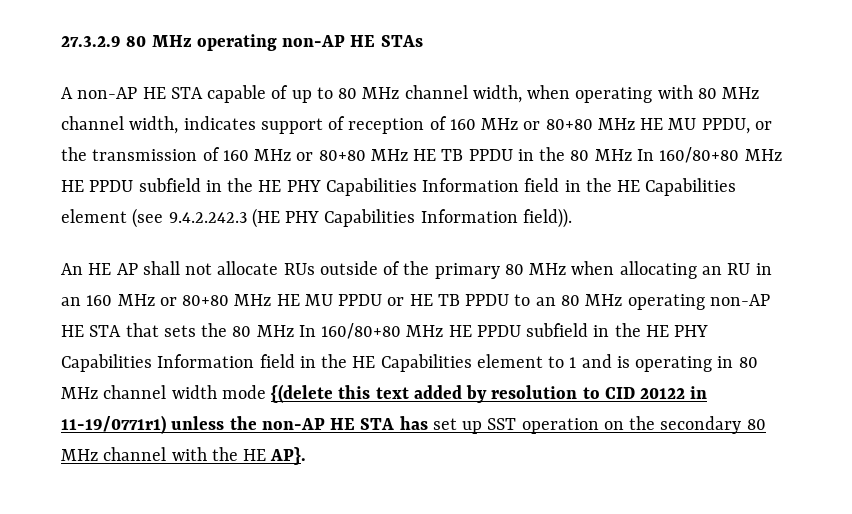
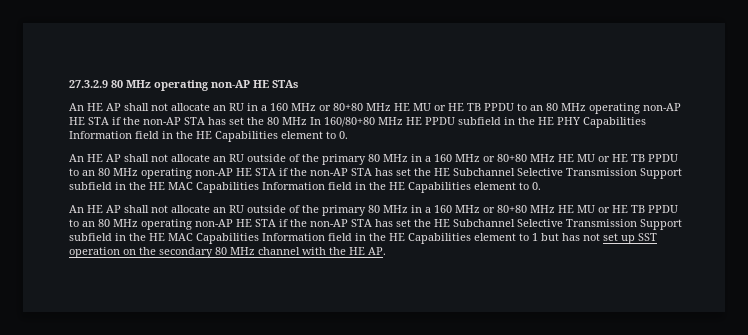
[61,85,760,103] [61,116,772,134] [61,147,782,163] [61,178,737,196] [61,208,572,228] [61,261,772,279] [61,294,383,306] A non-AP HE STA capable of up to 80 MHz channel width, when operating with 80 MHz channel width, indicates support of reception of 160 MHz or 80+80 MHz HE MU PPDU, or the transmission of 160 MHz or 80+80 MHz HE TB PPDU in the 80 MHz In 160/80+80 MHz HE PPDU subfield in the HE PHY Capabilities Information field in the HE Capabilities element (see 9.4.2.242.3 (HE PHY Capabilities Information field)). // An HE AP shall not allocate RUs outside of the primary 80 MHz when allocating an RU in an 160 MHz or 80+80 MHz HE MU PPDU -> [69,103,431,111] An HE AP shall not allocate an RU in a 160 MHz or 80+80 MHz HE MU
[125,323,196,337] that sets -> [112,117,244,125] if the non-AP STA has set
[569,354,758,372] [61,384,708,403] [61,415,428,434] 1 and is operating in 80 MHz channel width mode {(delete this text added by resolution to CID 20122 in 11-19/0771r1) unless the non-AP HE STA has -> [339,131,348,139] [69,154,678,165] [69,168,682,179] [69,182,541,193] [69,205,678,216] [69,219,682,230] [69,233,600,244] 0. // An HE AP shall not allocate an RU outside of the primary 80 MHz in a 160 MHz or 80+80 MHz HE MU or HE TB PPDU to an 80 MHz operating non-AP HE STA if the non-AP STA has set the HE Subchannel Selective Transmission Support subfield in the HE MAC Capabilities Information field in the HE Capabilities element to 0. // An HE AP shall not allocate an RU outside of the primary 80 MHz in a 160 MHz or 80+80 MHz HE MU or HE TB PPDU to an 80 MHz operating non-AP HE STA if the non-AP STA has set the HE Subchannel Selective Transmission Support subfield in the HE MAC Capabilities Information field in the HE Capabilities element to 1 but has not
[270,447,307,465] AP}. -> [368,247,386,255] AP.

